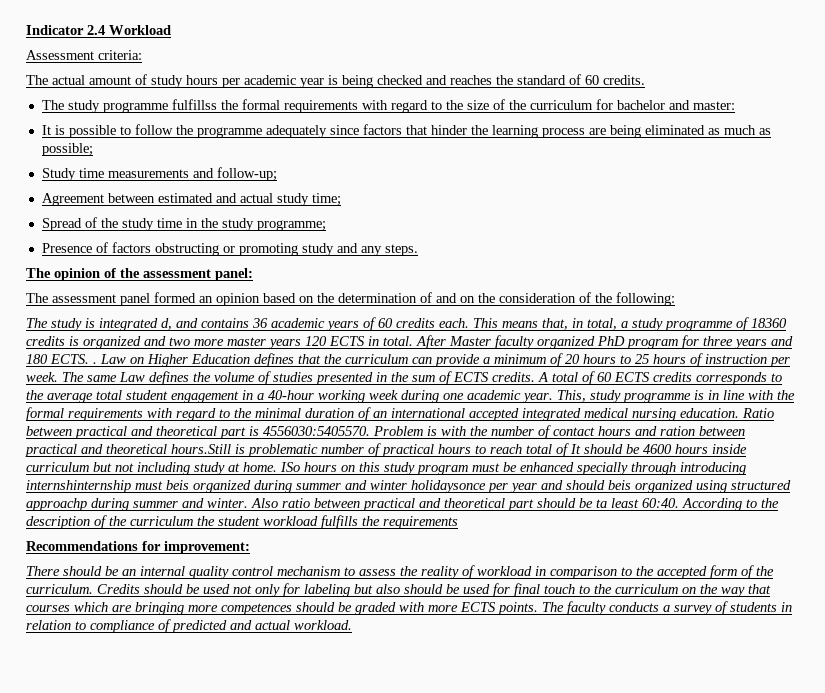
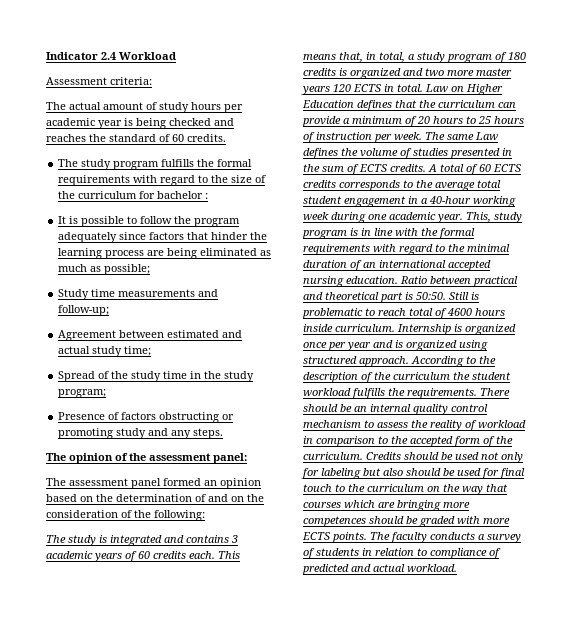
[102,99,217,113] programme fulfillss -> [113,159,195,170] program fulfills
[668,100,735,110] and master: -> [205,193,209,199] :
[196,127,262,138] programme -> [194,218,241,227] program
[256,220,326,231] programme; -> [58,389,107,398] program;
[161,318,172,330] d, -> (162, 540) none
[252,318,268,328] 36 -> [231,535,238,543] 3
[665,317,787,331] programme of 18360 -> [447,52,526,63] program of 180
[416,335,793,349] [26,354,97,364] After Master faculty organized PhD program for three years and 180 ECTS. . -> (423, 88) none
[623,393,691,403] programme -> [302,230,347,239] program
[522,408,628,421] integrated medical -> (491, 265) none
[263,425,745,439] [25,443,747,457] [26,462,746,475] [26,480,486,493] 4556030:5405570. Problem is with the number of contact hours and ration between practical and theoretical hours.Still is problematic number of practical hours to reach total of It should be 4600 hours inside curriculum but not including study at home. ISo hours on this study program must be enhanced specially through introducing internshinternship must beis organized during summer and winter holidaysonce -> [416,292,479,300] [302,308,505,319] [303,324,516,335] [303,342,327,348] 50:50. Still is problematic to reach total of 4600 hours inside curriculum. Internship is organized once
[566,480,631,490] should beis -> [395,340,403,348] is
[26,498,679,511] approachp during summer and winter. Also ratio between practical and theoretical part should be ta least 60:40. -> [359,356,409,367] approach.
[383,516,458,529] [26,541,250,554] requirements // Recommendations for improvement: // -> [407,388,477,399] requirements.

